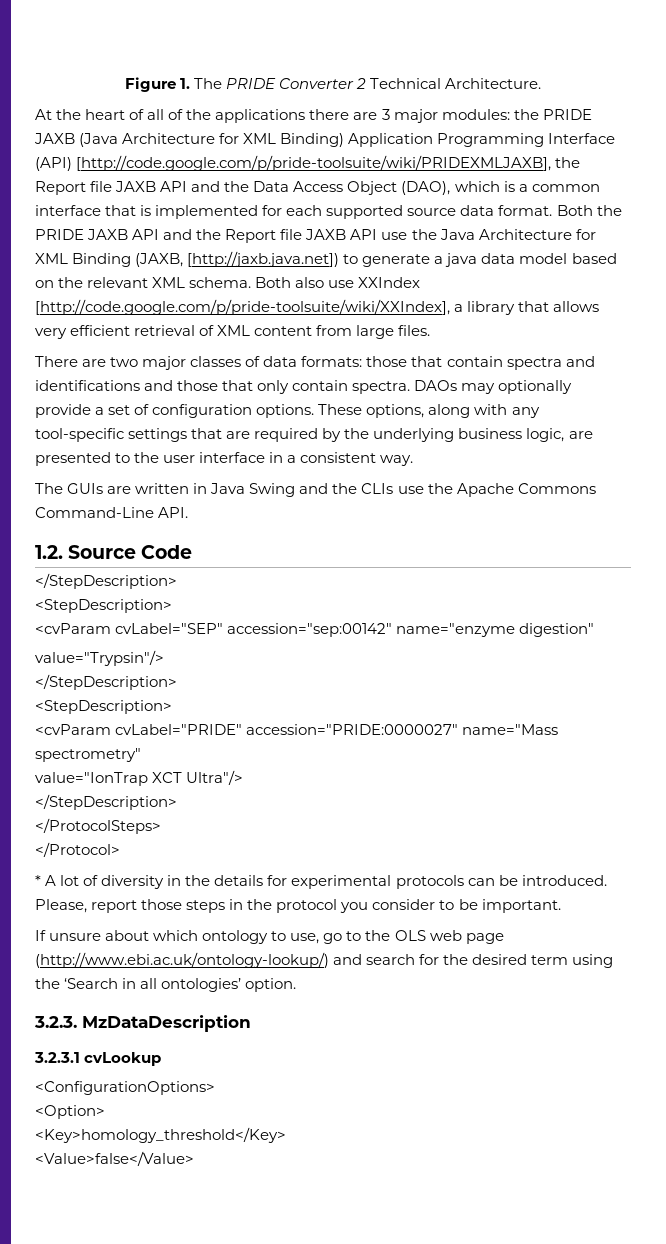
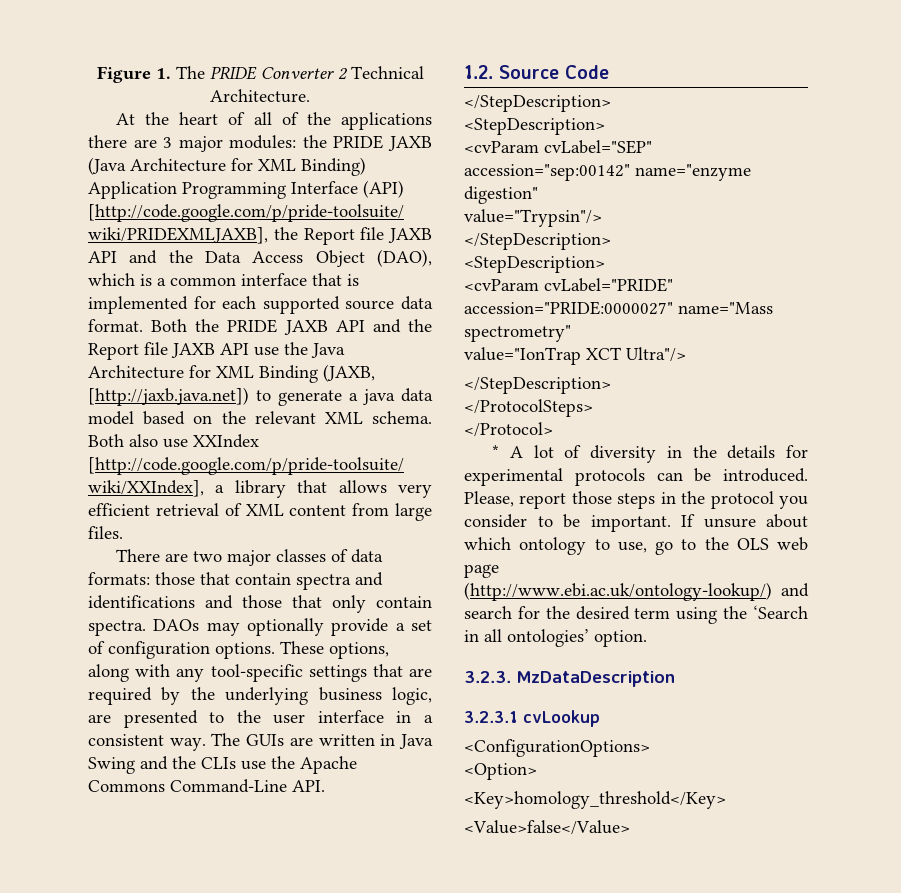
(414, 460) // -> (206, 744) none
(561, 906) // -> (671, 523) none

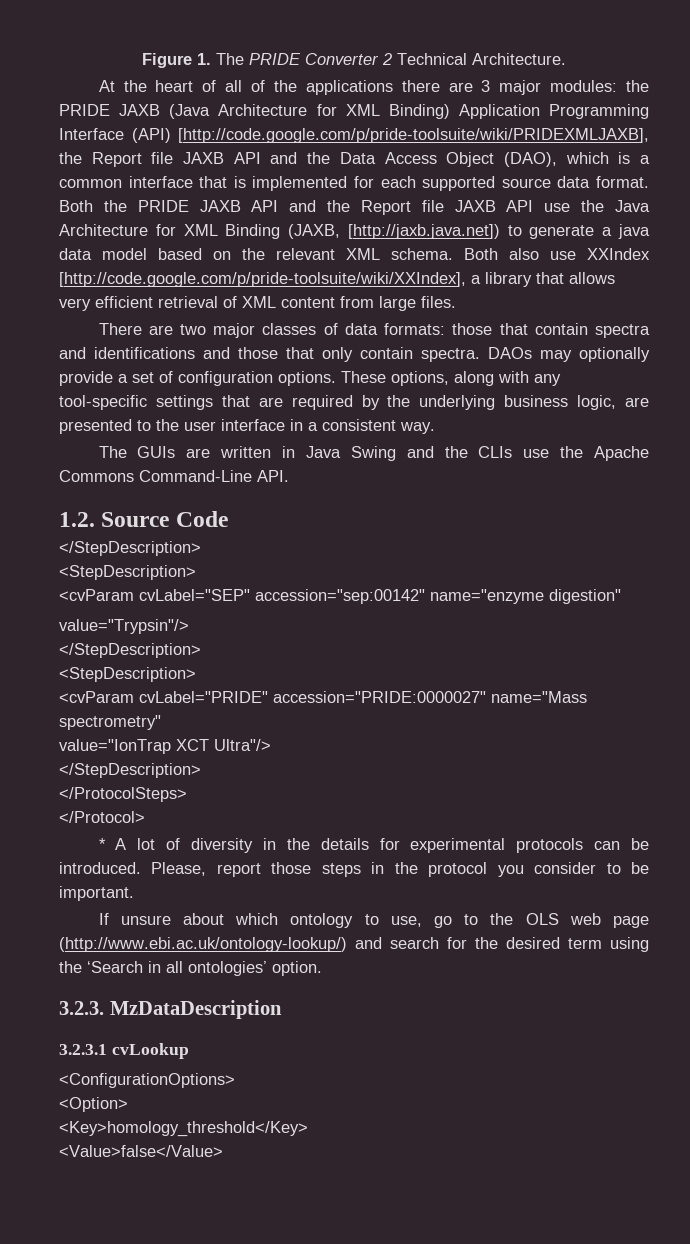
(206, 744) none -> (435, 428) //
(671, 523) none -> (134, 893) //

